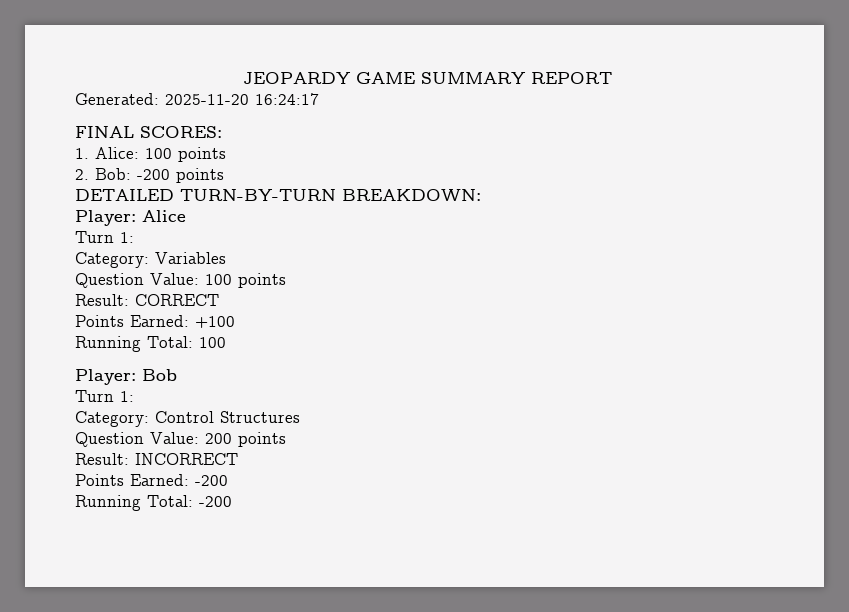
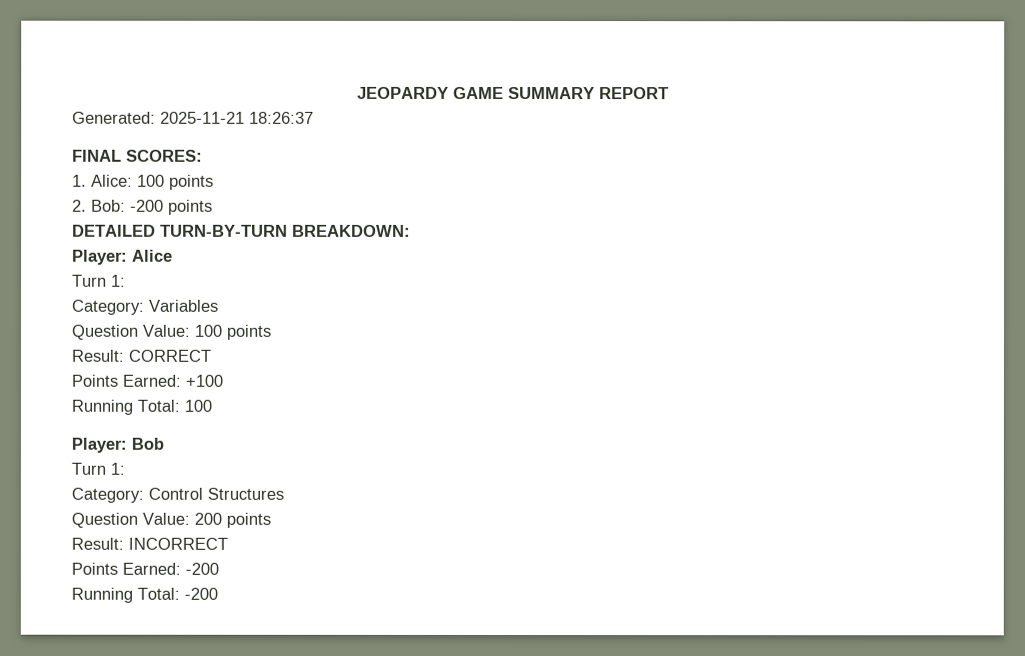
[165,93,319,105] 2025-11-20 16:24:17 -> [160,111,314,124] 2025-11-21 18:26:37

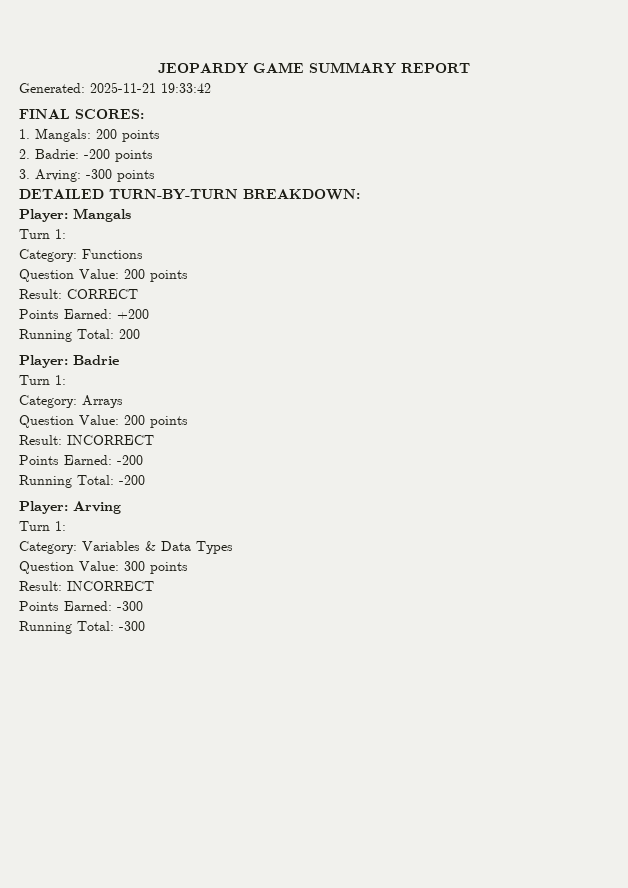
[249,111,314,124] 18:26:37 -> [161,83,211,93] 19:33:42
[91,174,165,187] Alice: 100 -> [35,128,117,142] Mangals: 200
[91,199,126,212] Bob: -> [35,149,79,159] Badrie:
(213, 207) none -> [19,169,155,182] // 3. Arving: -300 points
[132,249,173,262] [72,274,126,287] [72,299,219,315] [71,324,223,340] Alice // Turn 1: // Category: Variables // Question Value: 100 -> [73,208,131,222] [19,229,66,239] [19,249,143,262] [19,269,145,282] Mangals // Turn 1: // Category: Functions // Question Value: 200
[185,374,223,387] [71,399,212,415] [71,437,164,453] [71,462,125,475] [71,487,284,503] +100 // Running Total: 100 // Player: Bob // Turn 1: // Category: Control Structures -> [117,309,149,319] [19,329,140,342] [19,355,119,368] [19,375,66,385] [19,395,123,408] +200 // Running Total: 200 // Player: Badrie // Turn 1: // Category: Arrays
(218, 593) none -> [19,501,121,514] [19,521,66,531] [19,541,233,554] [19,561,188,574] [19,581,154,591] [19,601,143,611] [19,621,145,634] // Player: Arving // Turn 1: // Category: Variables & Data Types // Question Value: 300 points // Result: INCORRECT // Points Earned: -300 // Running Total: -300

